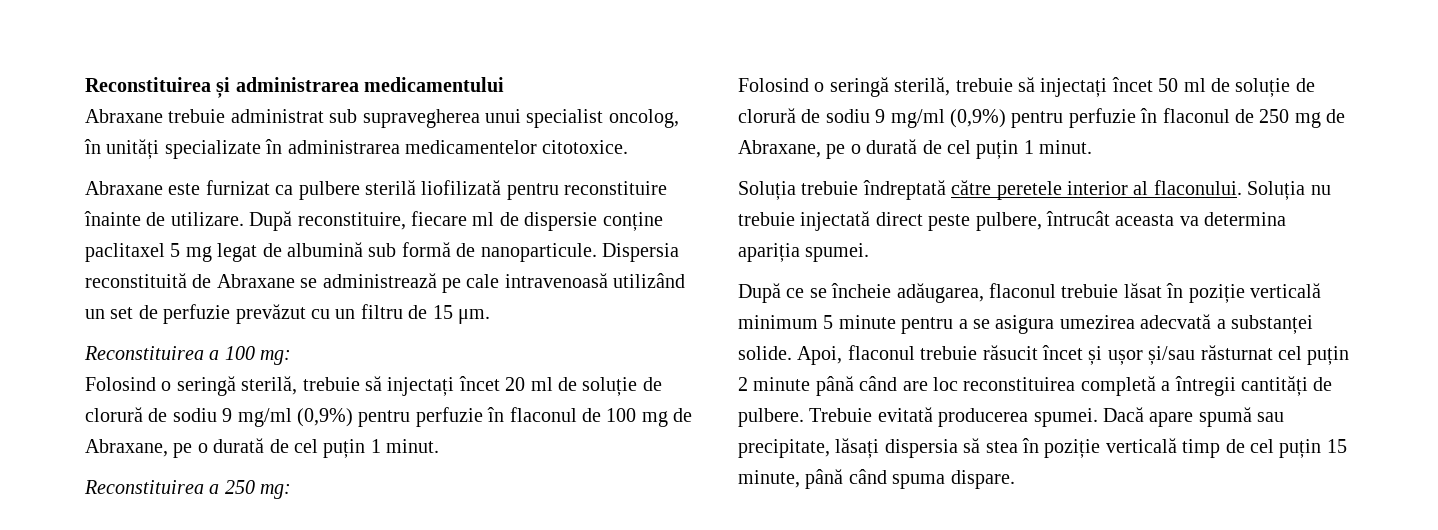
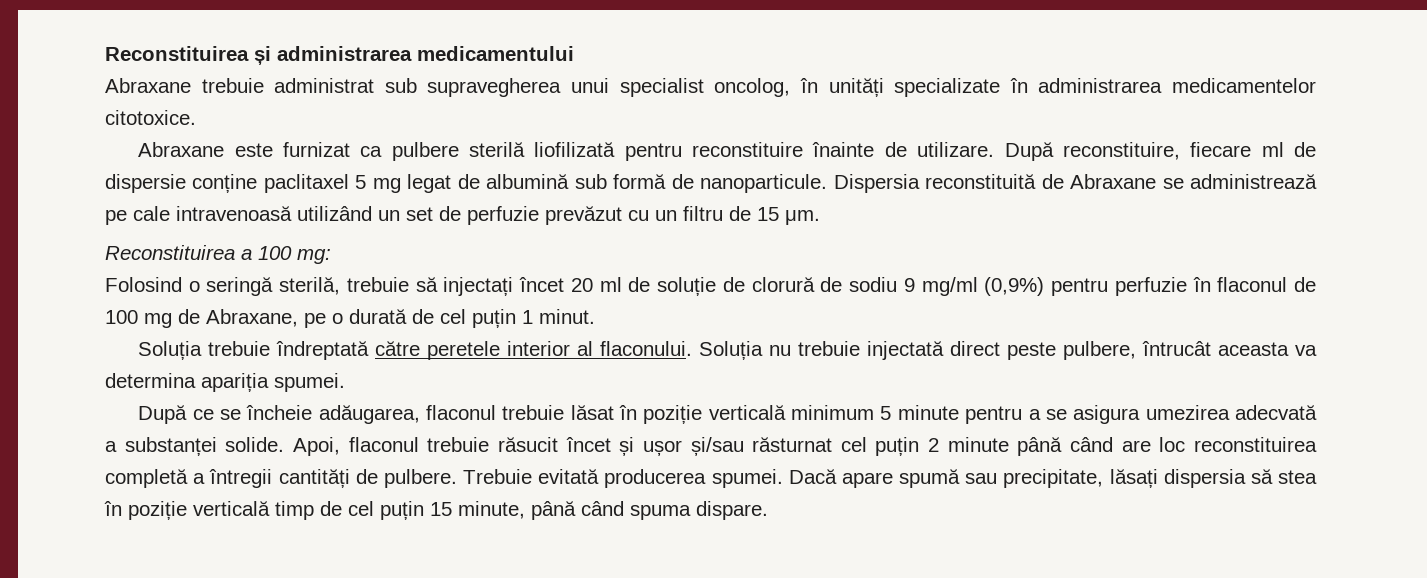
[84,480,292,499] [738,77,1315,97] [738,108,1346,128] [738,139,1093,159] // Reconstituirea a 250 mg: // Folosind o seringă sterilă, trebuie să injectați încet 50 ml de soluție de clorură de sodiu 9 mg/ml (0,9%) pentru perfuzie în flaconul de 250 mg de Abraxane, pe o durată de cel puțin 1 minut. -> (595, 316) none

